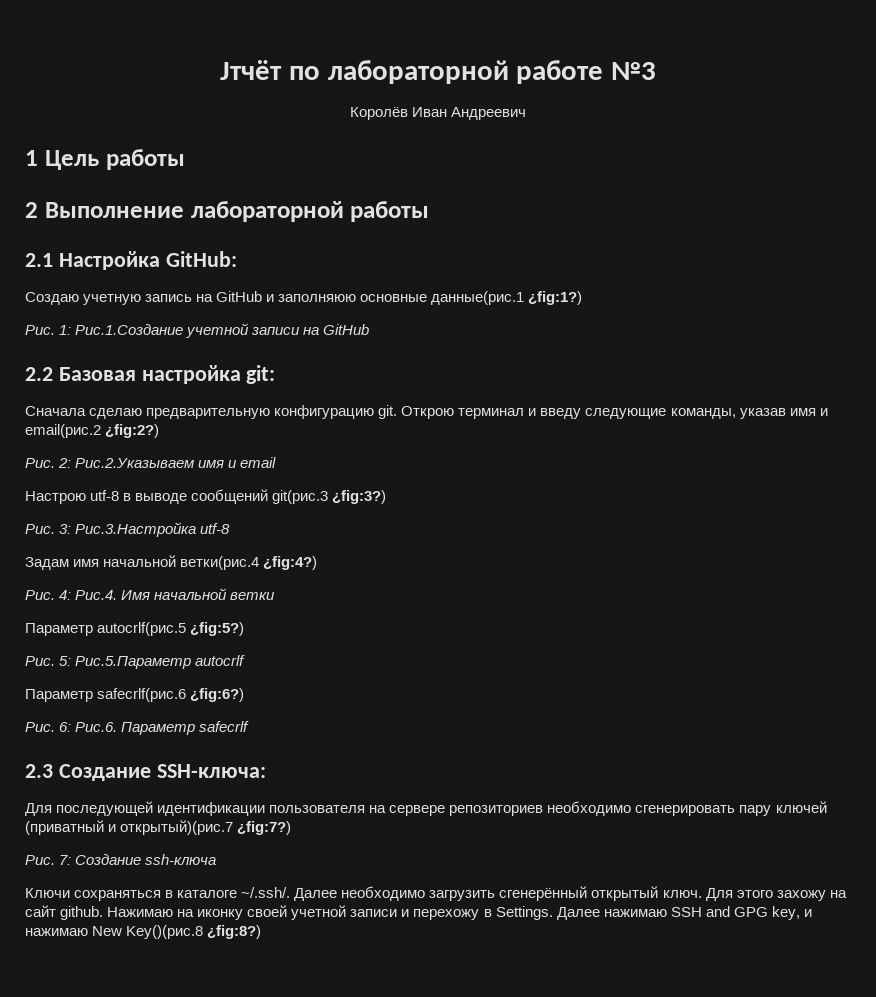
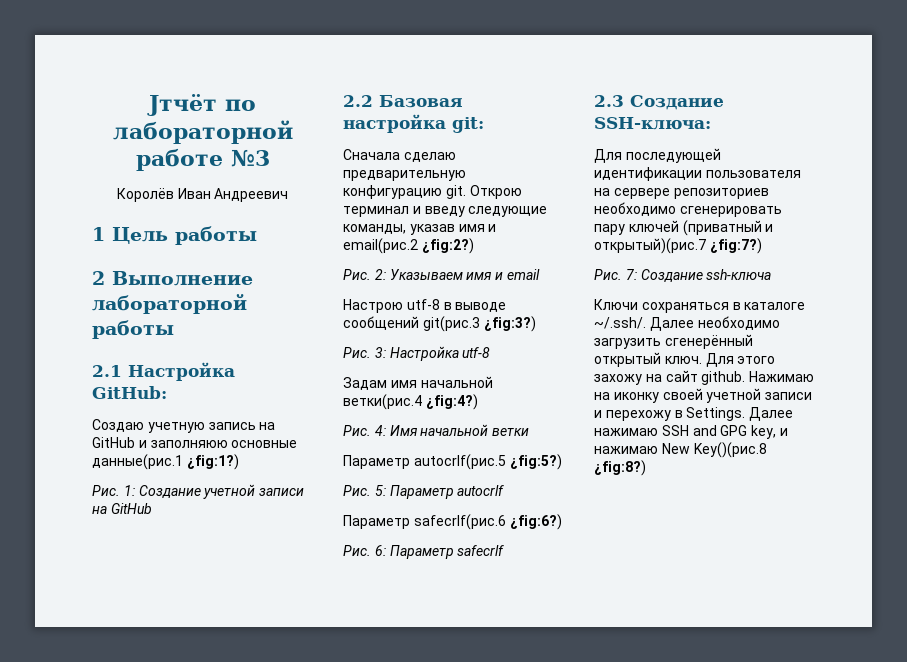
[75,324,184,335] Рис.1.Создание -> [138,485,201,498] Создание
[75,458,195,468] Рис.2.Указываем -> [389,269,463,280] Указываем
[75,522,197,537] Рис.3.Настройка -> [389,346,459,361] Настройка
[75,590,118,600] Рис.4. -> (386, 430) none
[75,656,192,669] Рис.5.Параметр -> [389,485,454,499] Параметр
[75,722,118,732] Рис.6. -> (386, 550) none

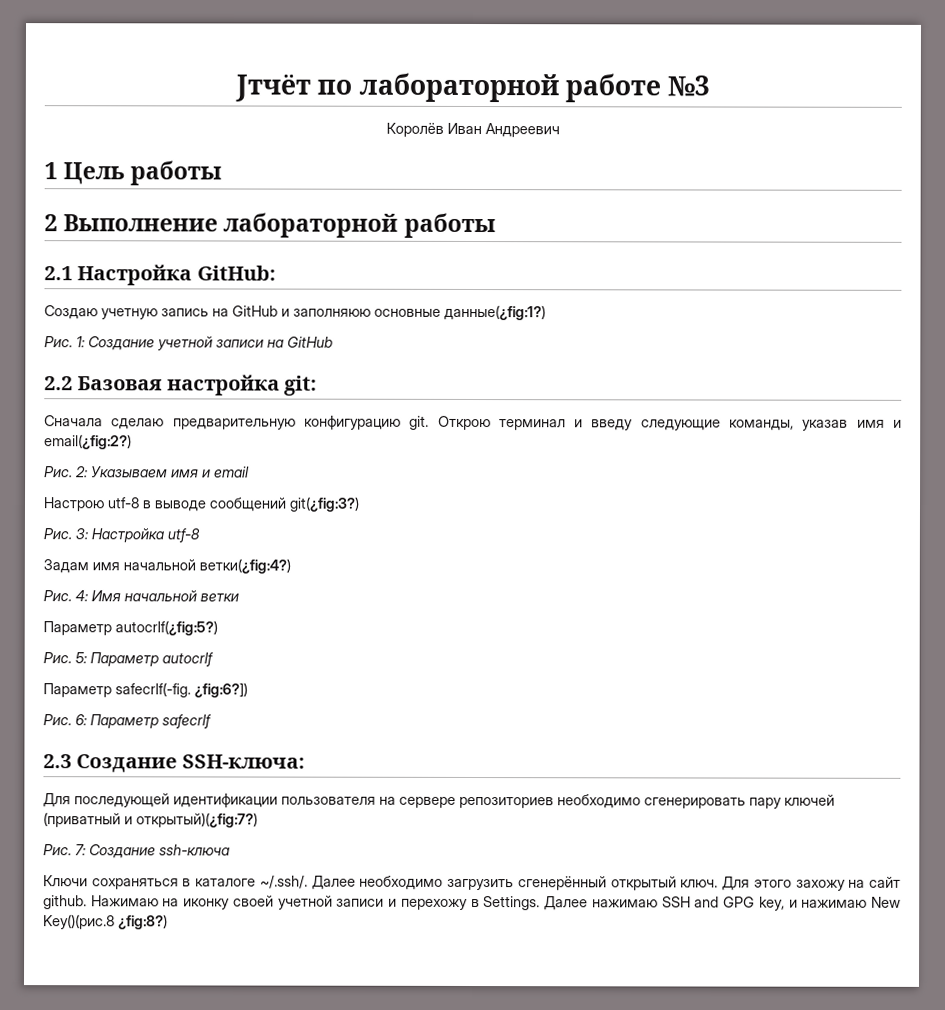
[92,454,239,470] данные(рис.1 ¿fig:1?) -> [444,304,546,321] данные(¿fig:1?)
[343,238,474,254] email(рис.2 ¿fig:2?) -> [44,434,132,450] email(¿fig:2?)
[422,316,536,332] git(рис.3 ¿fig:3?) -> [289,496,360,512] git(¿fig:3?)
[343,394,478,410] ветки(рис.4 ¿fig:4?) -> [199,558,291,574] ветки(¿fig:4?)
[413,454,562,470] autocrlf(рис.5 ¿fig:5?) -> [115,620,218,636] autocrlf(¿fig:5?)
[413,514,562,530] safecrlf(рис.6 ¿fig:6?) -> [115,682,248,698] safecrlf(-fig. ¿fig:6?])
[594,238,762,254] открытый)(рис.7 ¿fig:7?) -> [136,812,258,828] открытый)(¿fig:7?)

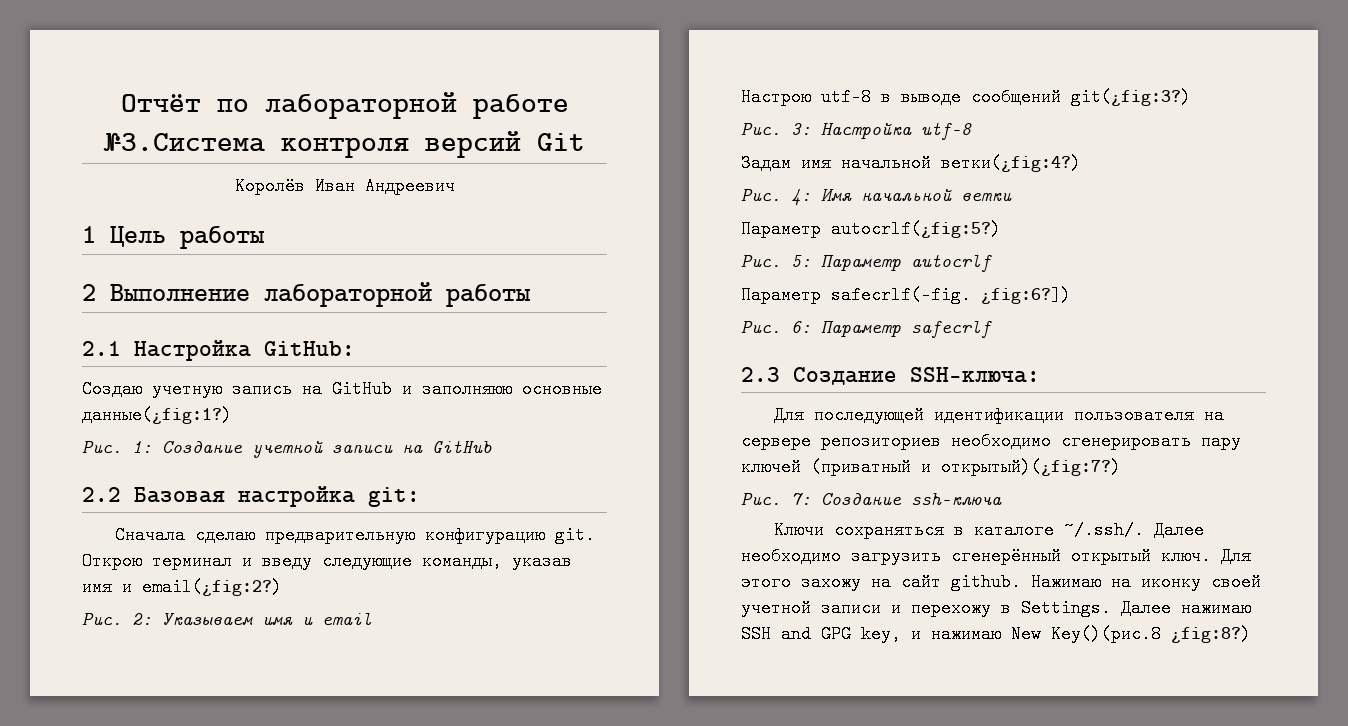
[235,74,312,102] Jтчёт -> [120,94,201,112] Отчёт
[666,75,710,97] №3 -> [102,131,585,158] №3.Система контроля версий Git

